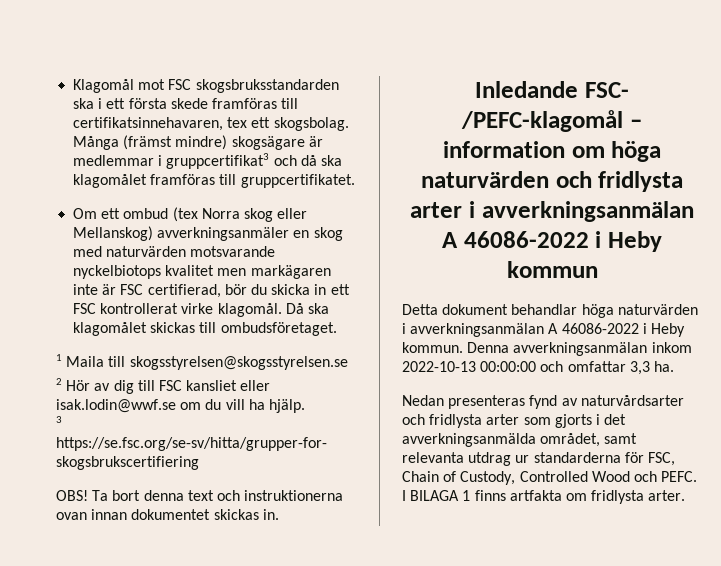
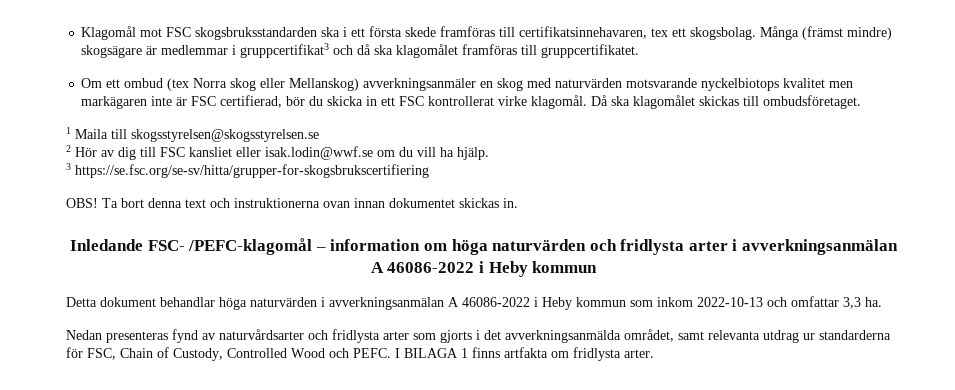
[402,342,648,356] kommun. Denna avverkningsanmälan -> [576,297,653,307] kommun som
[480,361,537,372] 00:00:00 -> (763, 302) none

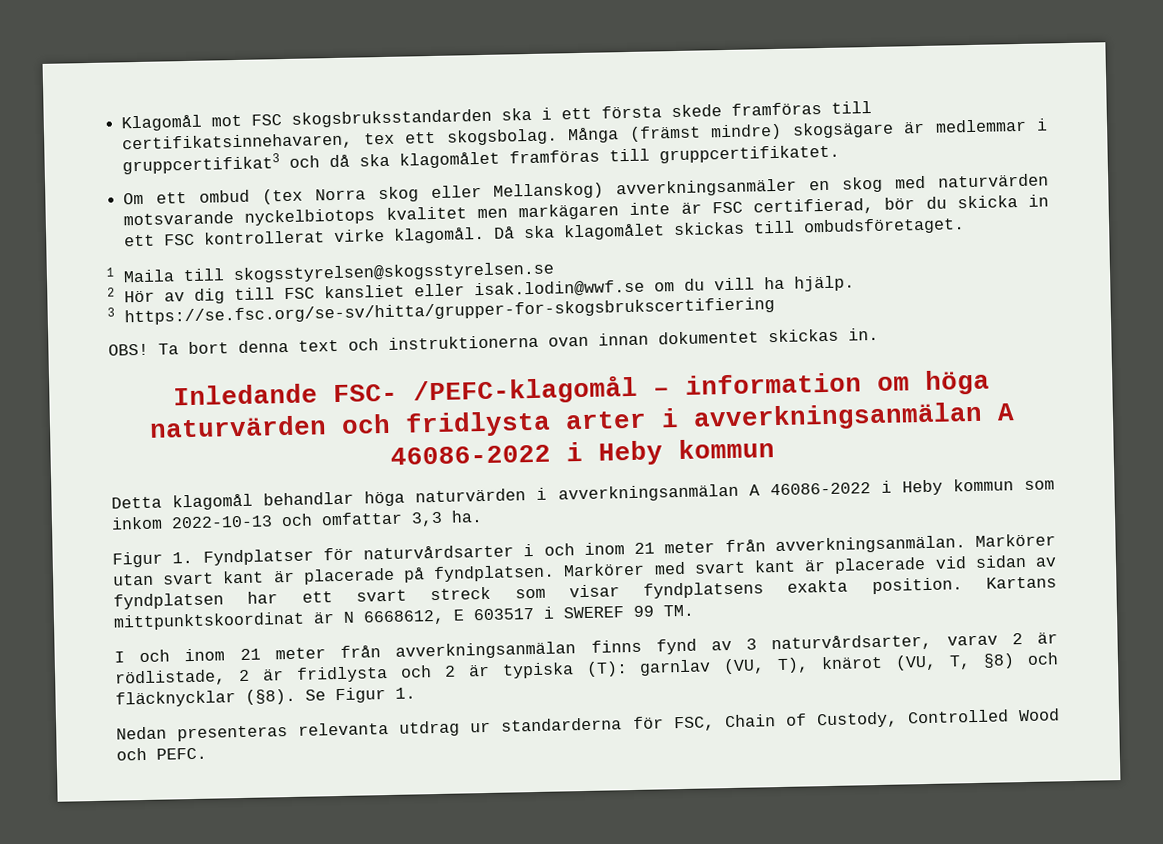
[100,297,156,307] dokument -> [172,493,254,511] klagomål
[66,329,704,343] Nedan presenteras fynd av naturvårdsarter och fridlysta arter som gjorts i det avverkningsanmälda området, samt -> [112,533,1056,568] [113,554,1058,586] [113,576,1057,610] [113,604,694,631] [114,632,1058,663] [114,652,1059,687] [115,687,416,708] [116,725,289,742] Figur 1. Fyndplatser för naturvårdsarter i och inom 21 meter från avverkningsanmälan. Markörer utan svart kant är placerade på fyndplatsen. Markörer med svart kant är placerade vid sidan av fyndplatsen har ett svart streck som visar fyndplatsens exakta position. Kartans mittpunktskoordinat är N 6668612, E 603517 i SWEREF 99 TM. // I och inom 21 meter från avverkningsanmälan finns fynd av 3 naturvårdsarter, varav 2 är rödlistade, 2 är fridlysta och 2 är typiska (T): garnlav (VU, T), knärot (VU, T, §8) och fläcknycklar (§8). Se Figur 1. // Nedan presenteras
[395,347,654,361] I BILAGA 1 finns artfakta om fridlysta arter. -> (207, 753) none

